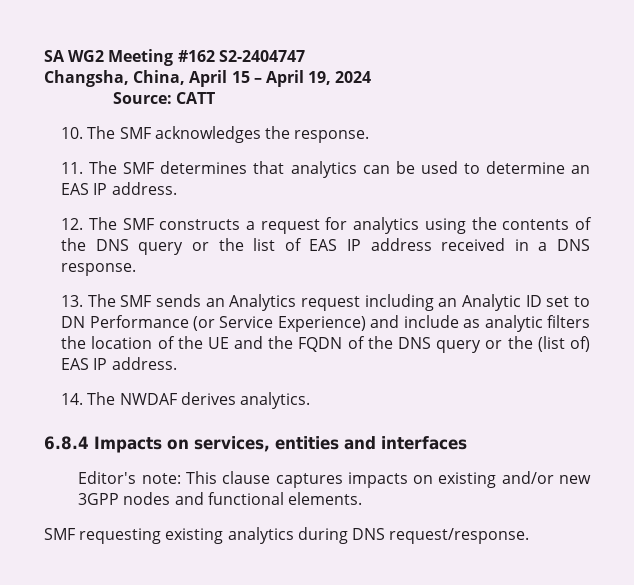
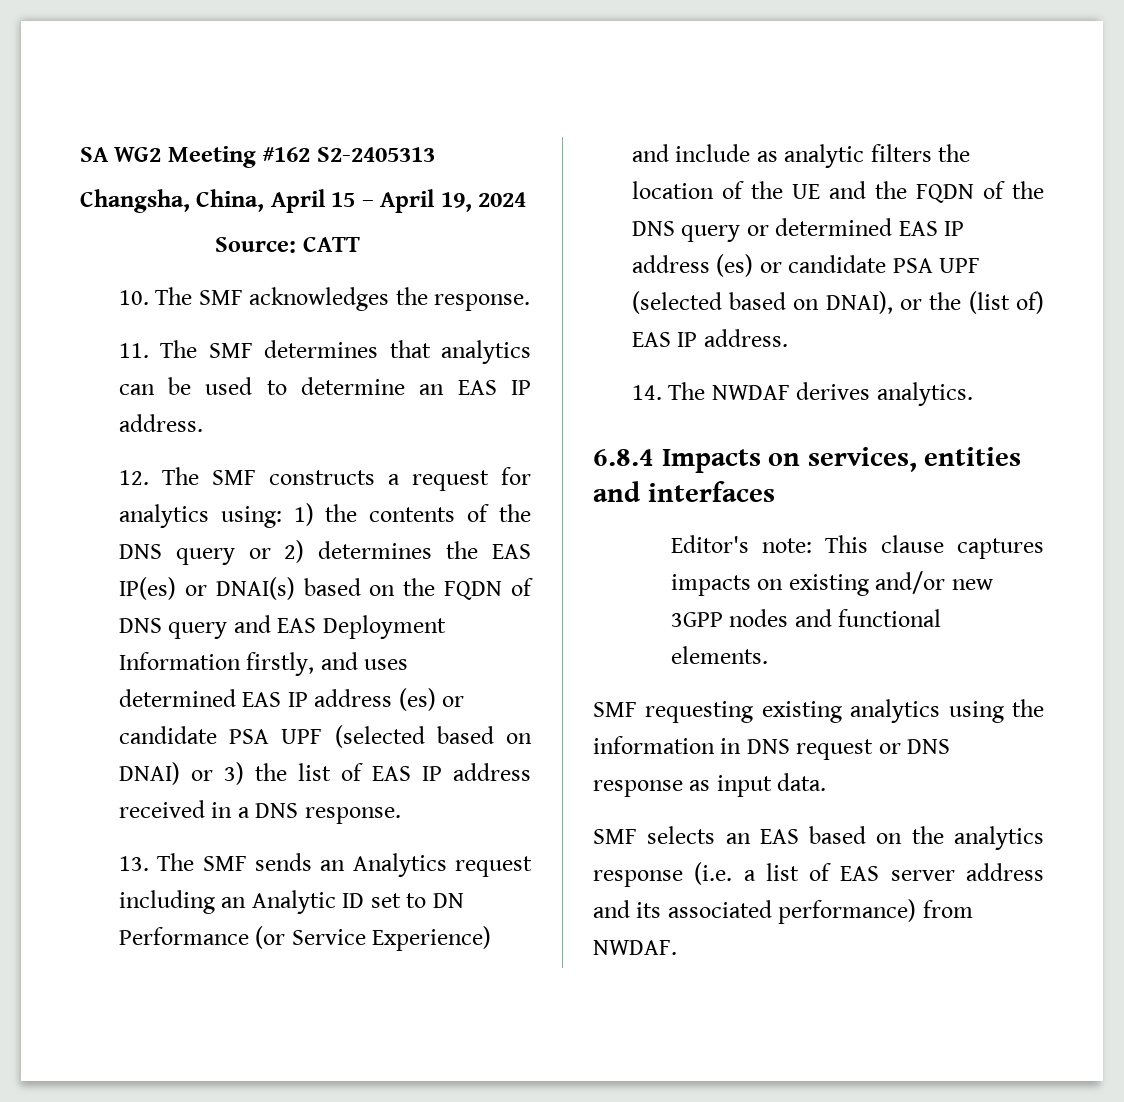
[218,50,305,62] S2-2404747 -> [316,147,435,162] S2-2405313
[424,218,466,234] using -> [220,503,314,528] using: 1)
(209, 246) none -> [284,540,531,563] [118,577,533,600] [118,615,446,639] [118,652,409,676] [118,688,465,711] [118,725,532,748] [118,762,244,785] 2) determines the EAS IP(es) or DNAI(s) based on the FQDN of DNS query and EAS Deployment Information firstly, and uses determined EAS IP address (es) or candidate PSA UPF (selected based on DNAI) or 3)
(503, 344) none -> [775,218,965,236] [631,254,981,277] [631,291,923,314] determined EAS IP address (es) or candidate PSA UPF (selected based on DNAI), or
[297,527,530,544] during DNS request/response. -> [948,699,1044,723] [593,736,951,760] [593,773,827,797] [593,826,1044,850] [593,862,1044,887] [593,899,973,924] [593,940,677,955] using the information in DNS request or DNS response as input data. // SMF selects an EAS based on the analytics response (i.e. a list of EAS server address and its associated performance) from NWDAF.

